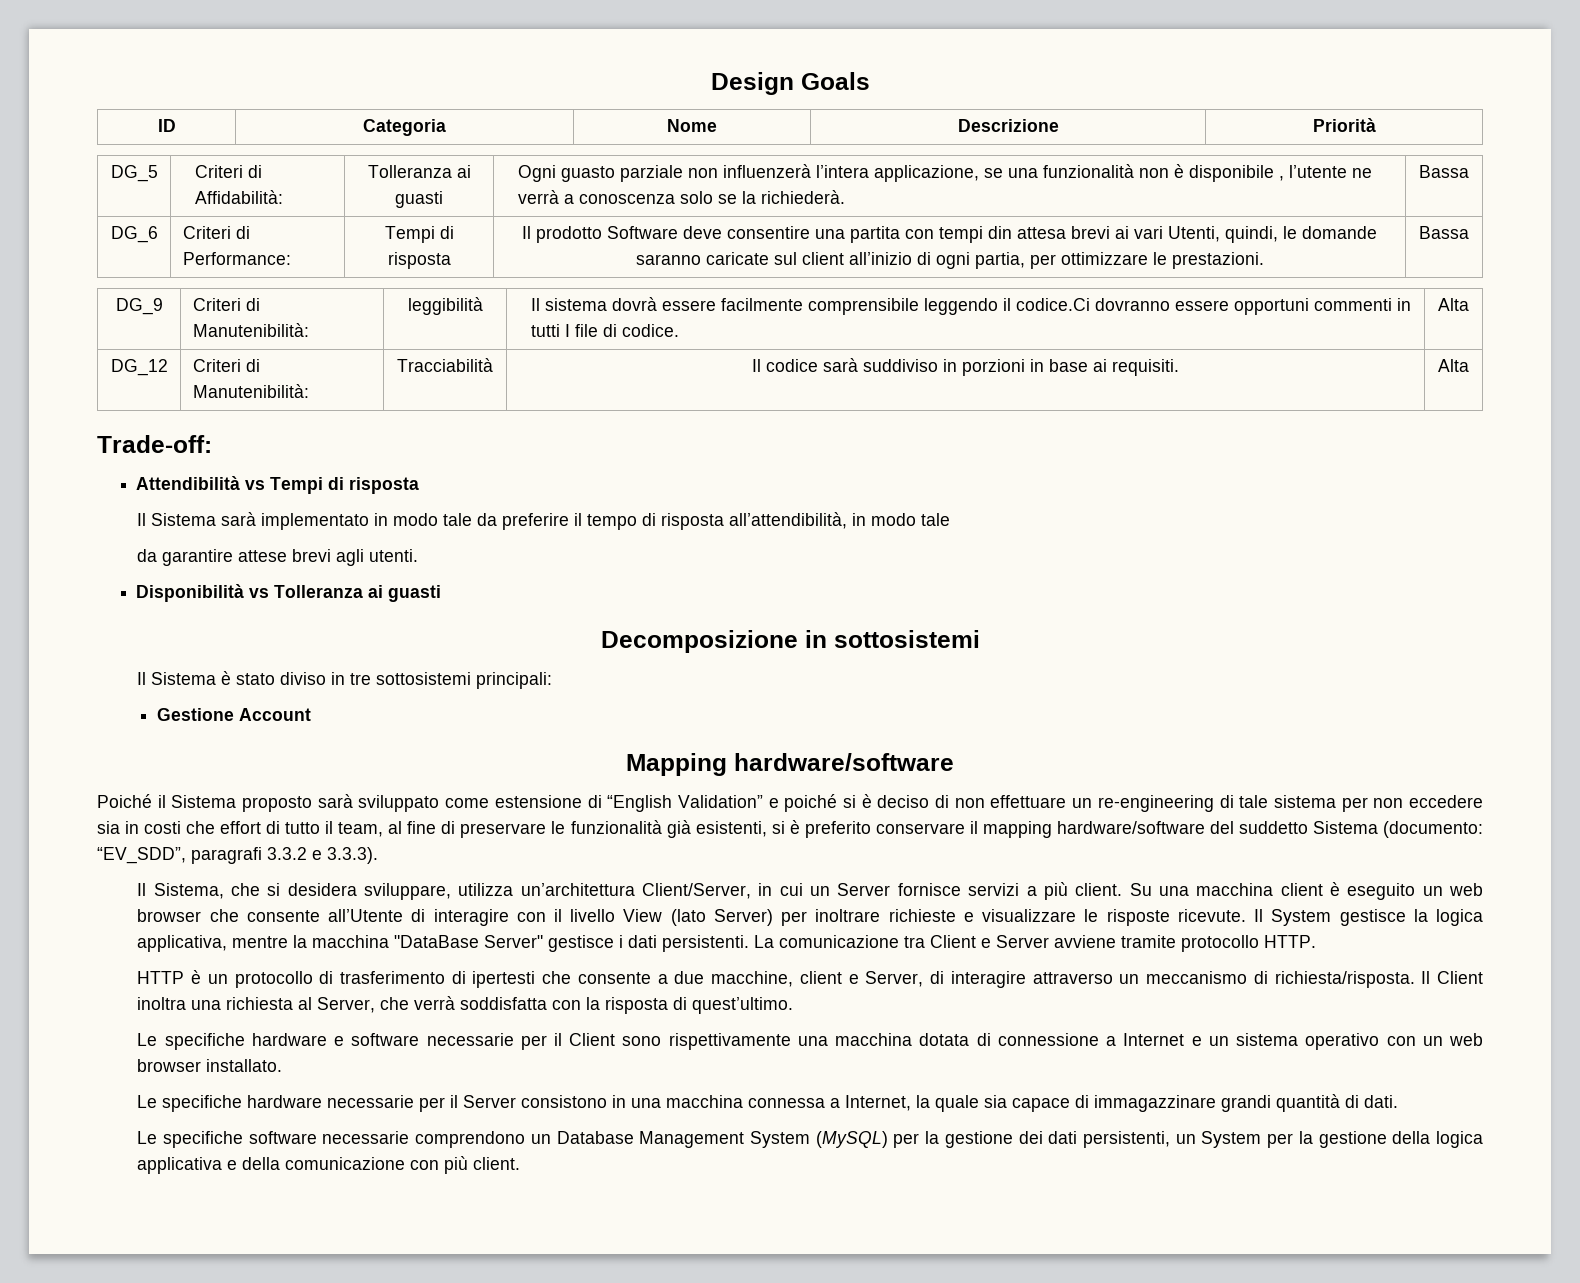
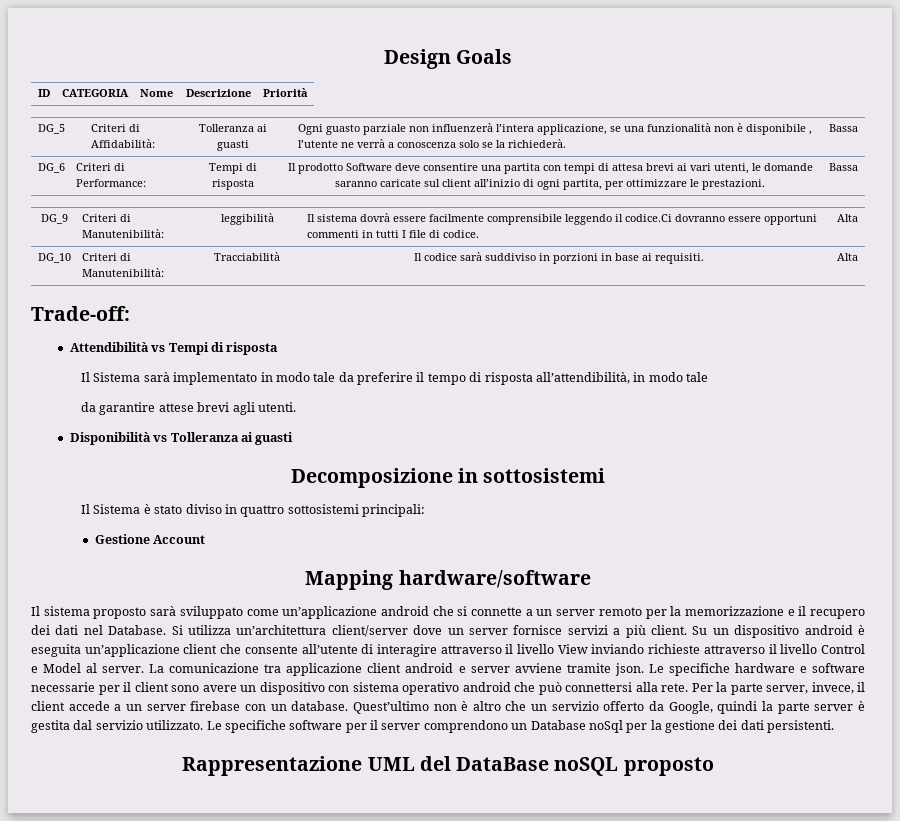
[363,119,446,136] Categoria -> [61,89,129,97] CATEGORIA
[988,226,1012,239] din -> [597,163,609,171] di
[1168,226,1278,243] Utenti, quindi, -> [713,163,749,174] utenti,
[974,252,1025,269] partia, -> [563,179,602,190] partita,
[110,359,168,376] DG_12 -> [37,253,71,263] DG_10
[350,673,372,685] tre -> [240,505,285,517] quattro
[97,794,237,808] Poiché il Sistema -> [31,606,90,616] Il sistema
[494,794,1483,812] [97,820,1483,838] [97,847,378,864] [137,883,891,900] estensione di “English Validation” e poiché si è deciso di non effettuare un re-engineering di tale sistema per non eccedere sia in costi che effort di tutto il team, al fine di preservare le funzionalità già esistenti, si è preferito conservare il mapping hardware/software del suddetto Sistema (documento: “EV_SDD”, paragrafi 3.3.2 e 3.3.3). // Il Sistema, che si desidera sviluppare, utilizza un’architettura Client/Server, in cui un Server -> [282,606,866,619] [31,625,508,637] un’applicazione android che si connette a un server remoto per la memorizzazione e il recupero dei dati nel Database. Si utilizza un’architettura client/server dove un server
[1158,882,1484,900] [137,909,546,926] una macchina client è eseguito un web browser che consente all’Utente di interagire con -> [712,625,865,638] [31,644,502,657] un dispositivo android è eseguita un’applicazione client che consente all’utente di interagire attraverso
[670,909,1483,926] [137,935,1317,952] [137,970,1483,988] [137,996,794,1014] (lato Server) per inoltrare richieste e visualizzare le risposte ricevute. Il System gestisce la logica applicativa, mentre la macchina "DataBase Server" gestisce i dati persistenti. La comunicazione tra Client e Server avviene tramite protocollo HTTP. // HTTP è un protocollo di trasferimento di ipertesti che consente a due macchine, client e Server, di interagire attraverso un meccanismo di richiesta/risposta. Il Client inoltra una richiesta al Server, che verrà soddisfatta con la risposta di quest’ultimo. // -> [591,644,866,654] [31,663,644,676] inviando richieste attraverso il livello Control e Model al server. La comunicazione tra applicazione client android e server avviene tramite json.
[569,1033,1483,1050] [137,1059,283,1072] [137,1094,1399,1112] [137,1131,888,1148] Client sono rispettivamente una macchina dotata di connessione a Internet e un sistema operativo con un web browser installato. // Le specifiche hardware necessarie per il Server consistono in una macchina connessa a Internet, la quale sia capace di immagazzinare grandi quantità di dati. // Le specifiche software necessarie comprendono un Database Management System (MySQL) -> [134,682,865,695] [31,701,866,714] [31,720,623,733] client sono avere un dispositivo con sistema operativo android che può connettersi alla rete. Per la parte server, invece, il client accede a un server firebase con un database. Quest’ultimo non è altro che un servizio offerto da Google, quindi la parte server è gestita dal servizio utilizzato. Le specifiche software per il server comprendono un Database noSql
[1083,1131,1484,1148] [137,1156,521,1174] persistenti, un System per la gestione della logica applicativa e della comunicazione con più client. -> [767,720,835,733] [182,756,714,776] persistenti. // Rappresentazione UML del DataBase noSQL proposto

